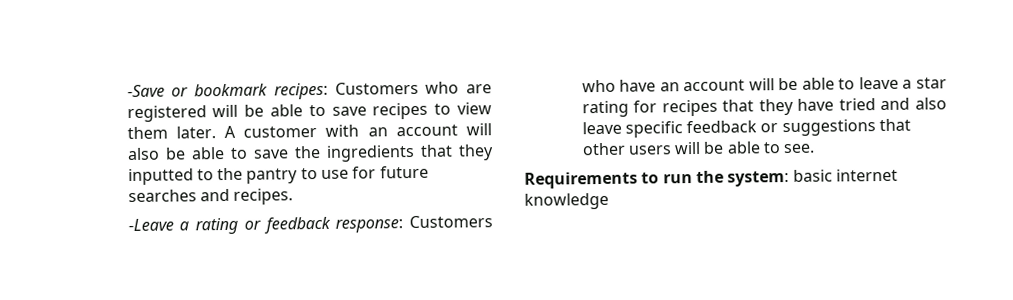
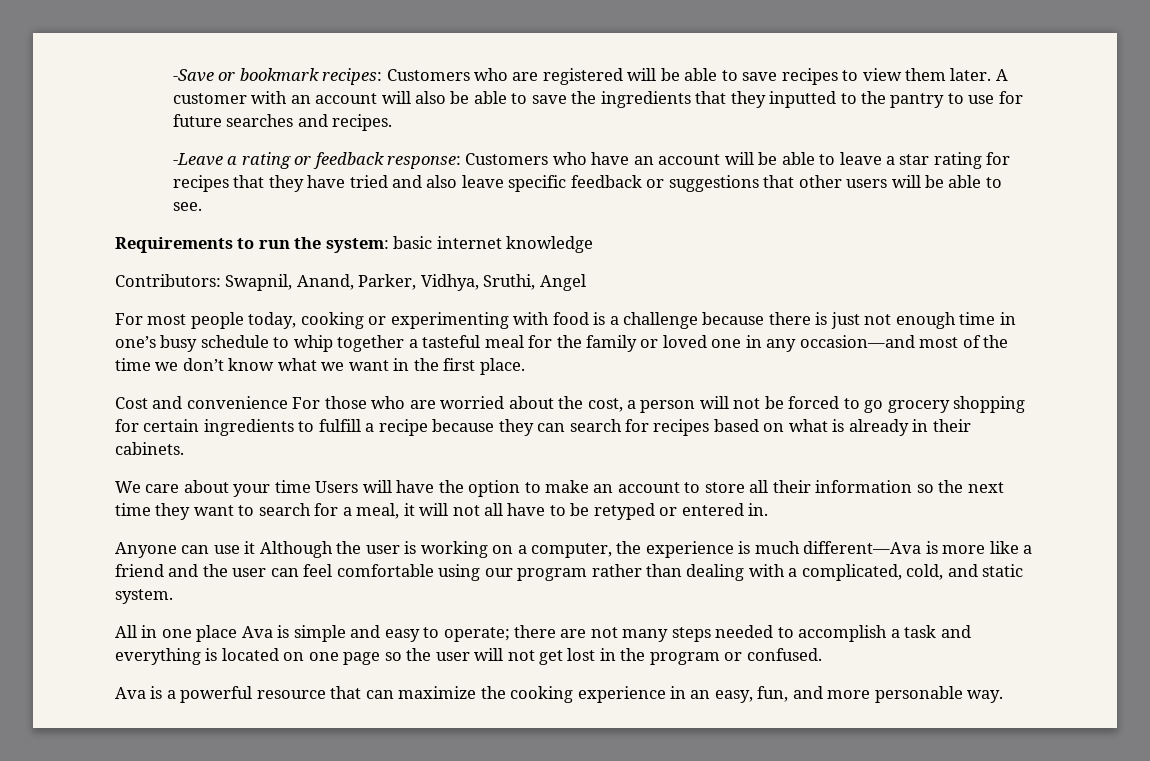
(609, 201) none -> [115,274,586,291] [115,312,1016,329] [115,335,1009,352] [115,358,525,375] [115,396,1026,413] [115,419,971,436] [115,442,184,455] [115,480,1004,497] [115,503,769,520] [115,541,1033,558] [115,564,1024,581] [115,589,173,604] [115,625,971,642] [115,648,822,665] [115,686,1004,703] // Contributors: Swapnil, Anand, Parker, Vidhya, Sruthi, Angel // For most people today, cooking or experimenting with food is a challenge because there is just not enough time in one’s busy schedule to whip together a tasteful meal for the family or loved one in any occasion—and most of the time we don’t know what we want in the first place. // Cost and convenience For those who are worried about the cost, a person will not be forced to go grocery shopping for certain ingredients to fulfill a recipe because they can search for recipes based on what is already in their cabinets. // We care about your time Users will have the option to make an account to store all their information so the next time they want to search for a meal, it will not all have to be retyped or entered in. // Anyone can use it Although the user is working on a computer, the experience is much different—Ava is more like a friend and the user can feel comfortable using our program rather than dealing with a complicated, cold, and static system. // All in one place Ava is simple and easy to operate; there are not many steps needed to accomplish a task and everything is located on one page so the user will not get lost in the program or confused. // Ava is a powerful resource that can maximize the cooking experience in an easy, fun, and more personable way.

